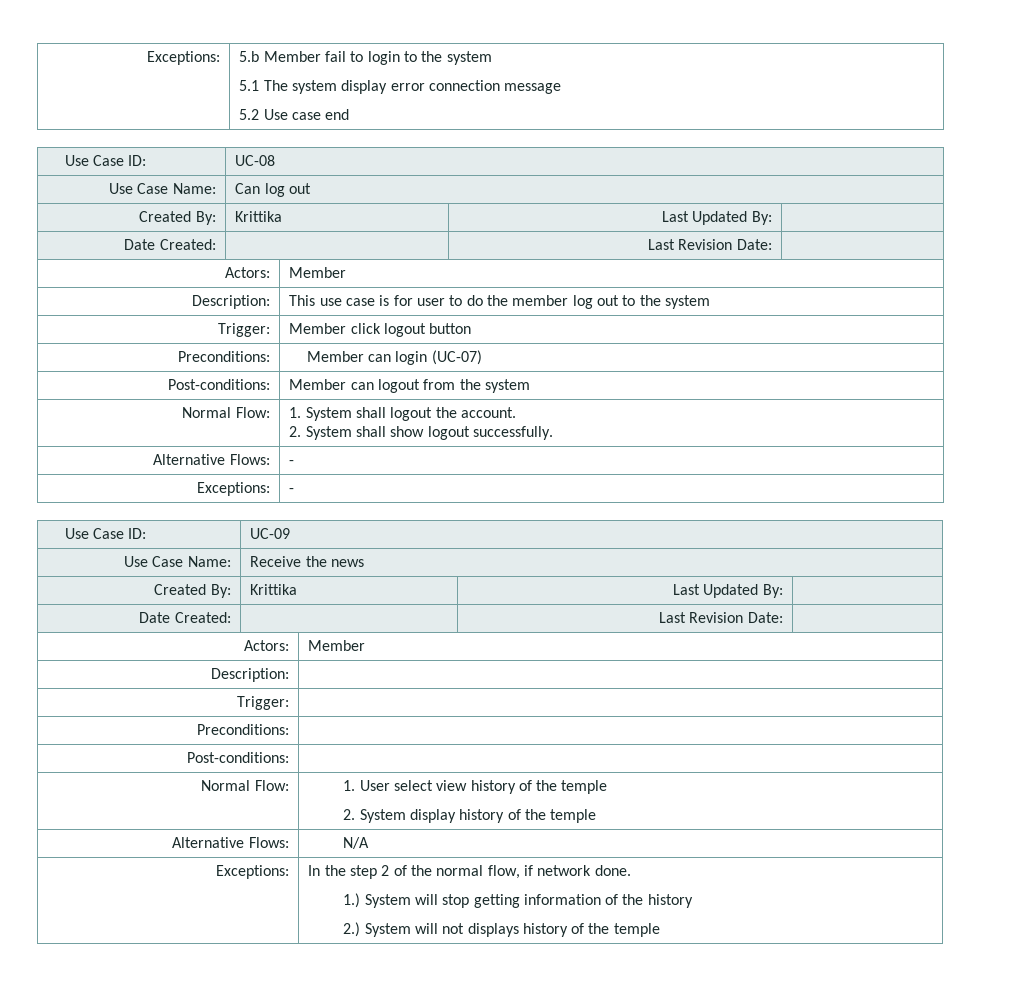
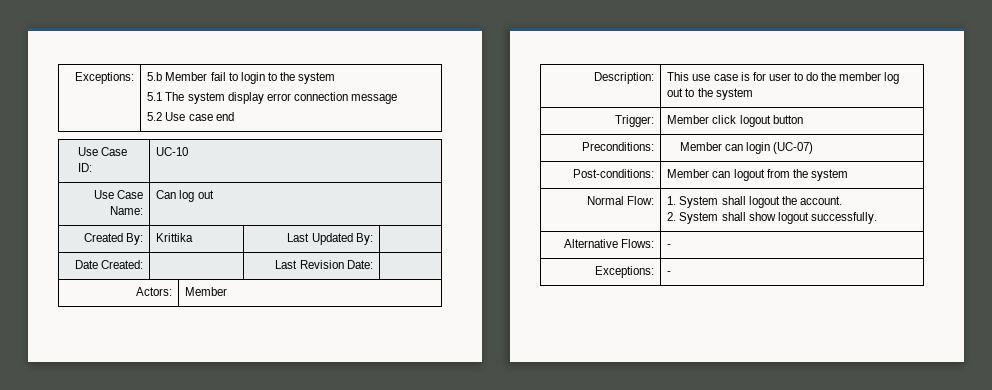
[235,155,276,166] UC-08 -> [156,147,189,156] UC-10
[64,528,147,539] [250,528,291,539] [123,556,231,567] [250,556,365,567] [154,584,231,598] [250,584,298,595] [672,584,783,598] [139,612,231,623] [658,612,783,623] [243,640,289,651] [308,640,366,651] [210,668,289,682] [236,696,289,710] [196,724,289,735] [186,752,289,763] [201,780,289,791] [343,780,608,794] [343,809,597,823] [172,837,289,848] [343,837,370,849] [215,865,289,879] [308,865,631,879] [343,893,693,908] [343,922,660,937] // Use Case ID: | UC-09 // Use Case Name: | Receive the news // Created By: | Krittika | Last Updated By: | // Date Created: | | Last Revision Date: | // Actors: | Member // Description: | // Trigger: | // Preconditions: | // Post-conditions: | // Normal Flow: | 1. User select view history of the temple // 2. System display history of the temple // Alternative Flows: | N/A // Exceptions: | In the step 2 of the normal flow, if network done. // 1.) System will stop getting information of the history // 2.) System will not displays history of the temple -> (672, 273) none

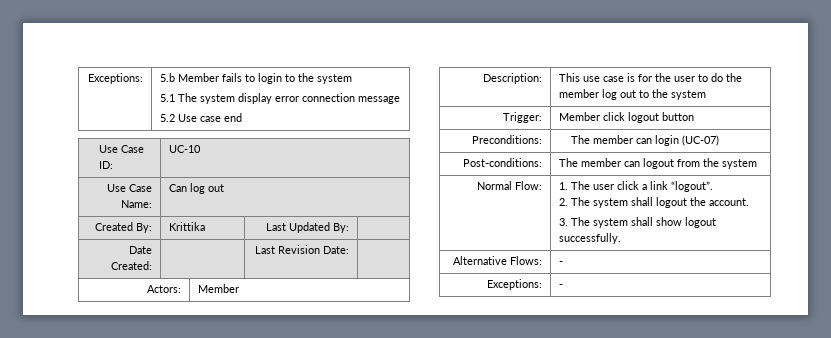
[210,72,226,81] fail -> [221,73,242,82] fails
(766, 76) none -> [654,73,671,82] the
[679,142,722,151] Member -> [571,135,634,144] The member
[667,169,710,178] Member -> [558,158,621,167] The member
[679,196,719,208] System -> [570,181,713,192] [558,197,628,208] The user click a link “logout”. // 2. The system
[667,212,719,224] 2. System -> [558,217,628,228] 3. The system

